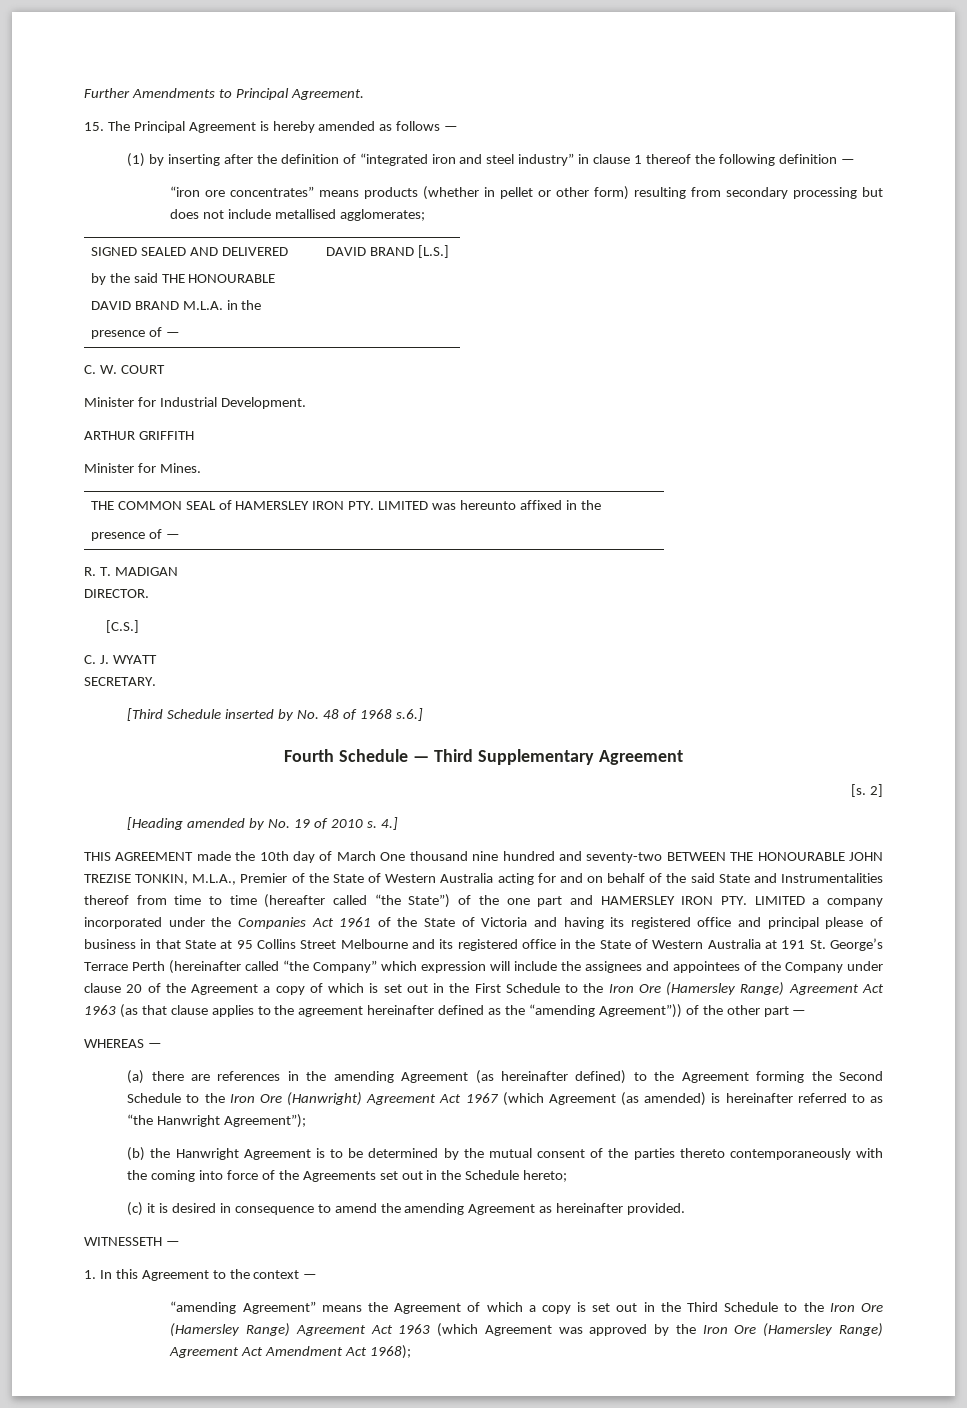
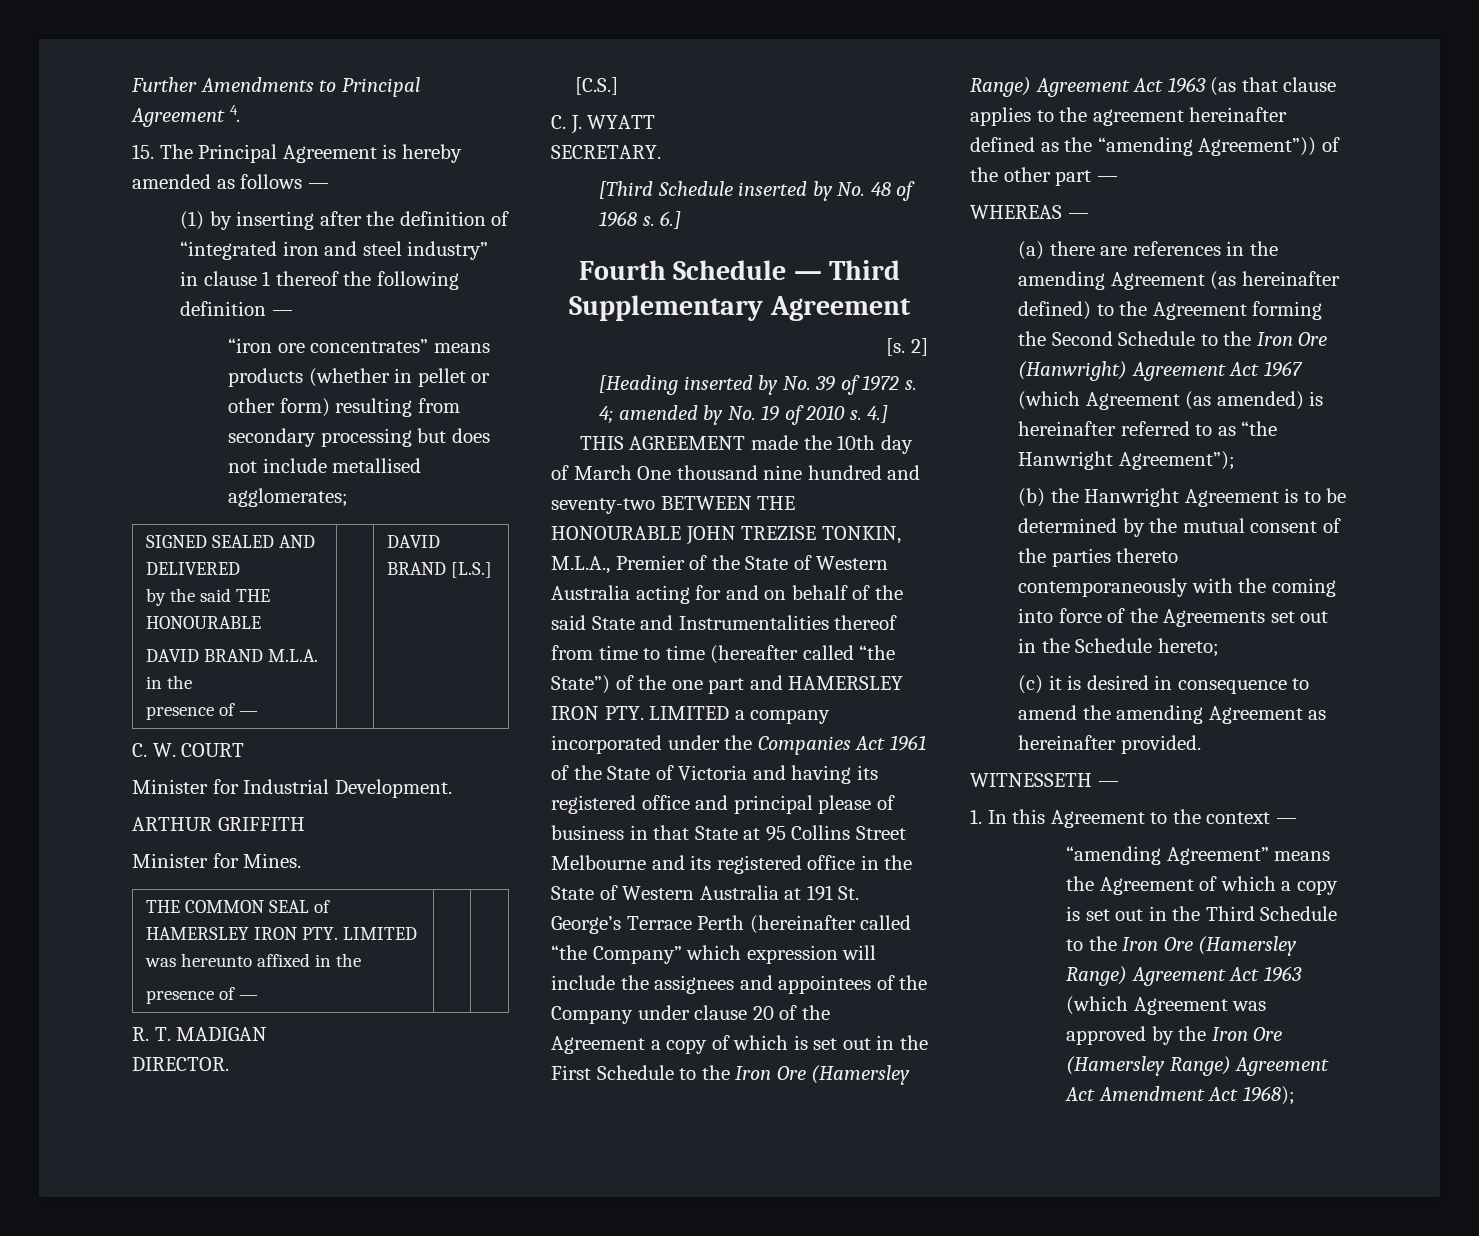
[290,89,364,100] Agreement. -> [131,105,241,127] Agreement 4.
[395,708,423,721] s.6.] -> [642,211,682,229] s. 6.]
(184, 823) none -> [683,375,917,395] [599,406,614,424] inserted by No. 39 of 1972 s. 4;

